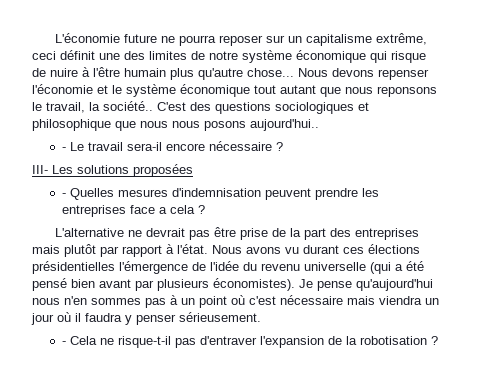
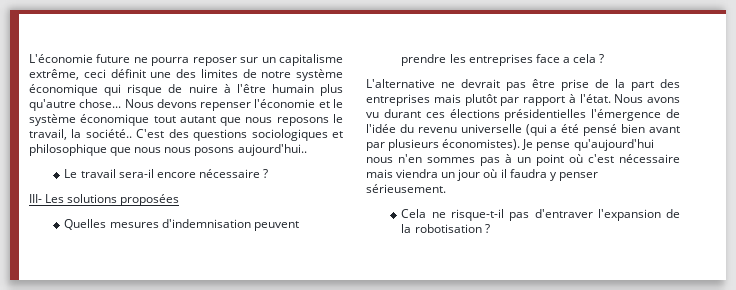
[377,86,437,97] reponsons -> [276,117,329,126] reposons
[61,147,66,151] - -> (307, 150) none
[61,193,66,197] - -> (180, 200) none
[61,341,66,345] - -> (446, 188) none

